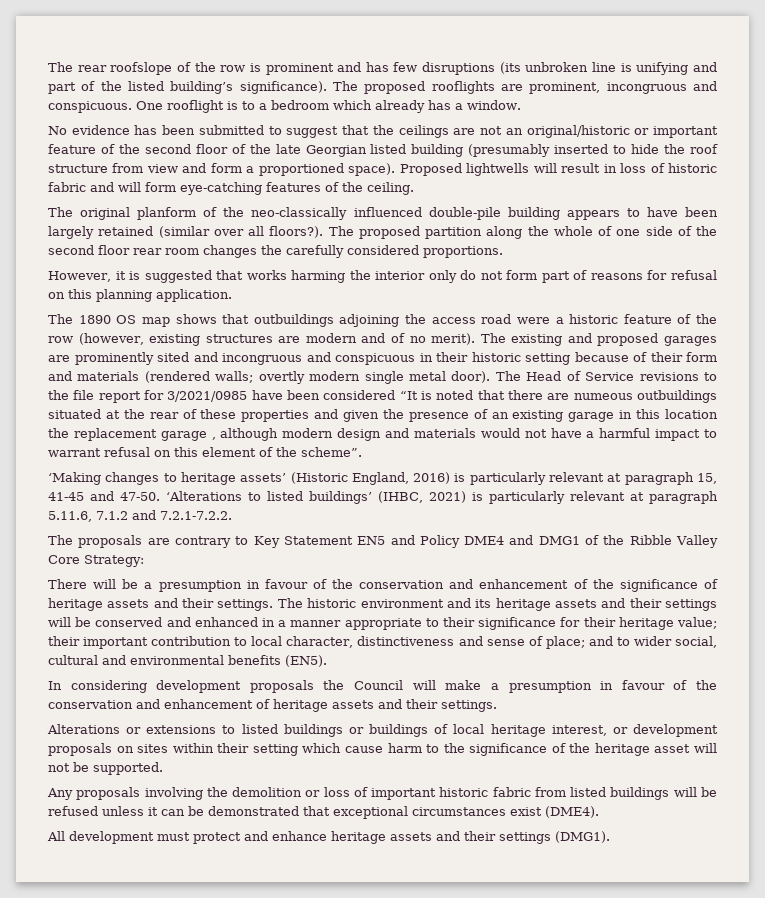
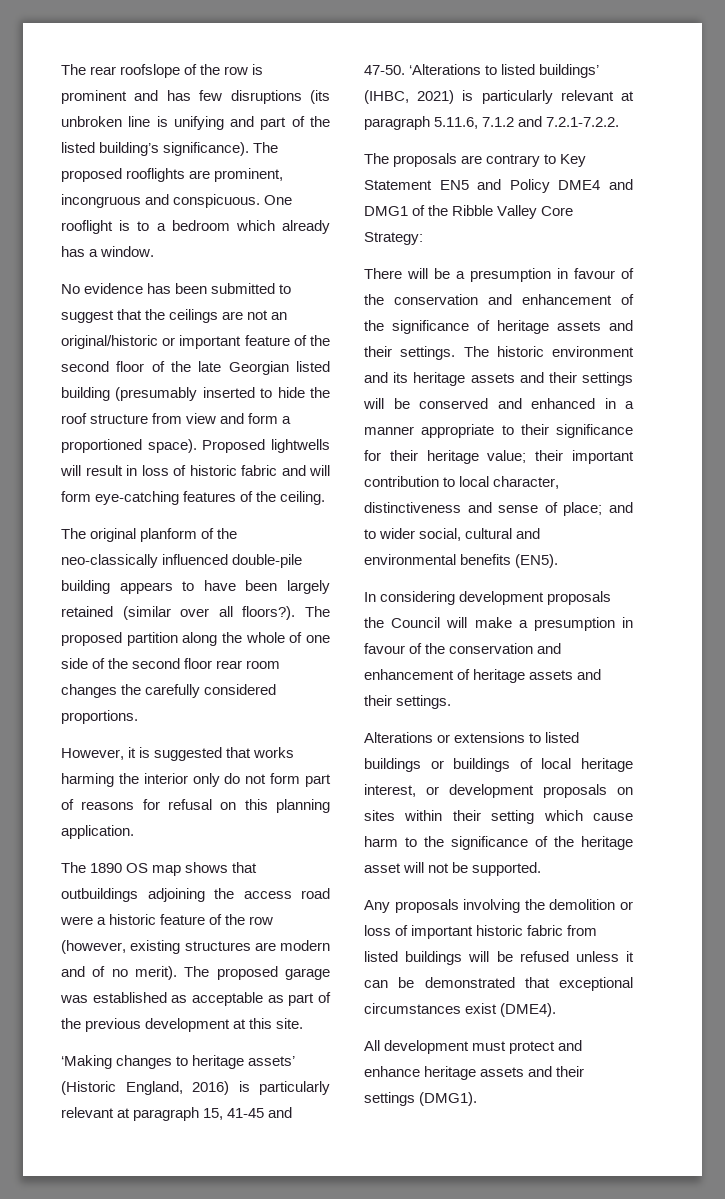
[511,333,717,346] [48,352,717,365] [48,371,718,384] [48,390,717,403] [48,409,718,422] [48,428,718,441] [48,447,362,457] existing and proposed garages are prominently sited and incongruous and conspicuous in their historic setting because of their form and materials (rendered walls; overtly modern single metal door). The Head of Service revisions to the file report for 3/2021/0985 have been considered “It is noted that there are numeous outbuildings situated at the rear of these properties and given the presence of an existing garage in this location the replacement garage , although modern design and materials would not have a harmful impact to warrant refusal on this element of the scheme”. -> [216,966,331,980] [60,992,331,1006] [61,1018,304,1032] proposed garage was established as acceptable as part of the previous development at this site.

